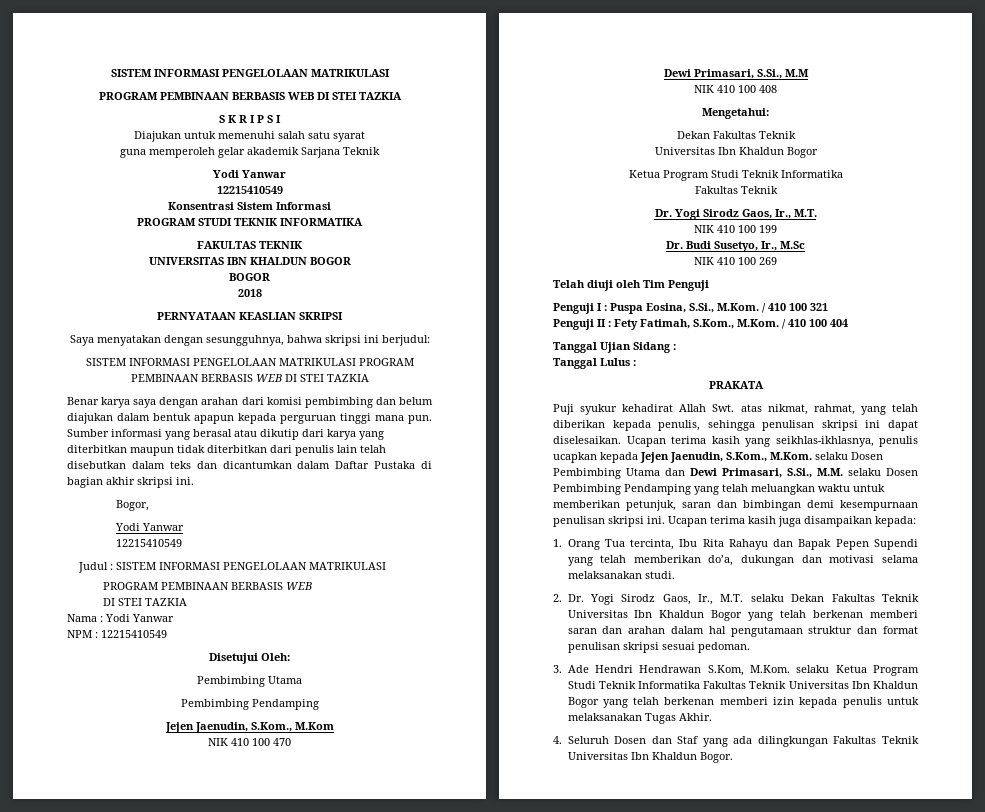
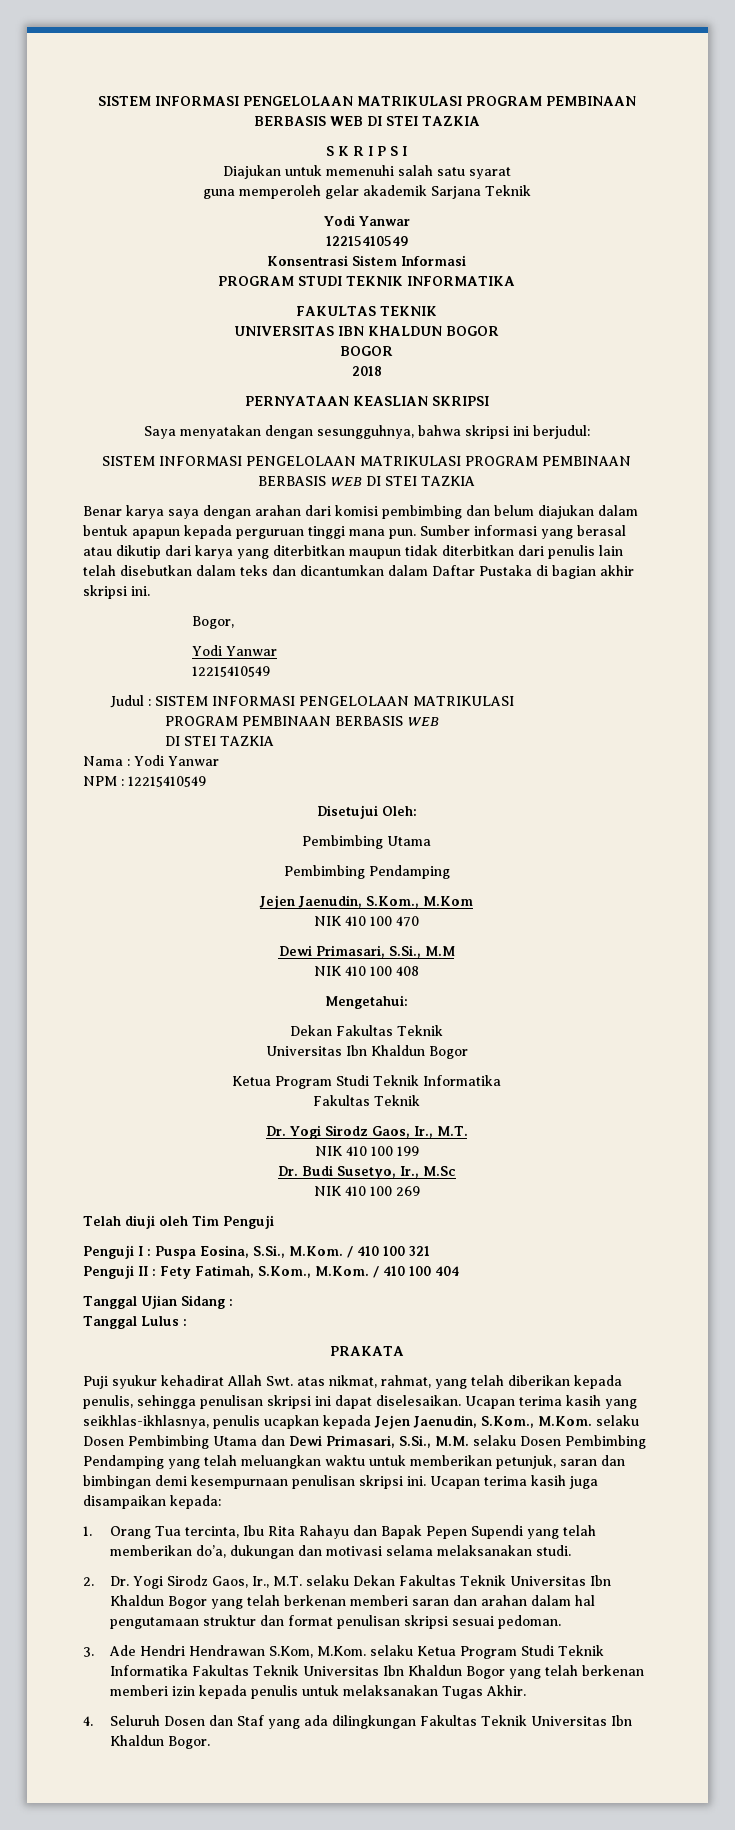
[110,69,390,77] SISTEM INFORMASI PENGELOLAAN MATRIKULASI // -> [97,96,462,106] SISTEM INFORMASI PENGELOLAAN MATRIKULASI

